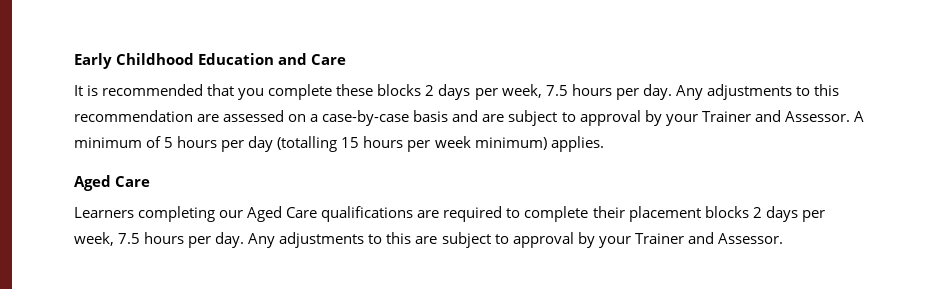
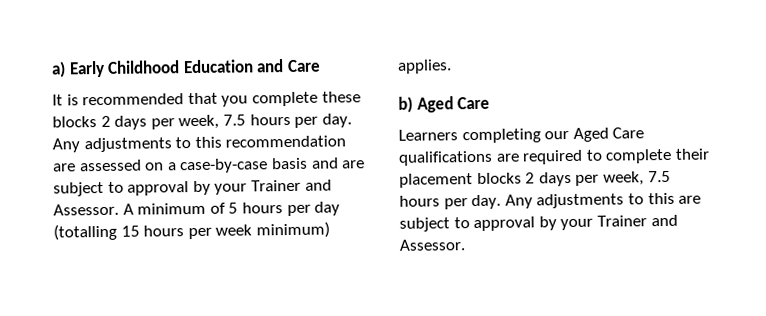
(74, 61) none -> [51,61,66,78] a)
(604, 144) none -> [398,96,413,113] b)

